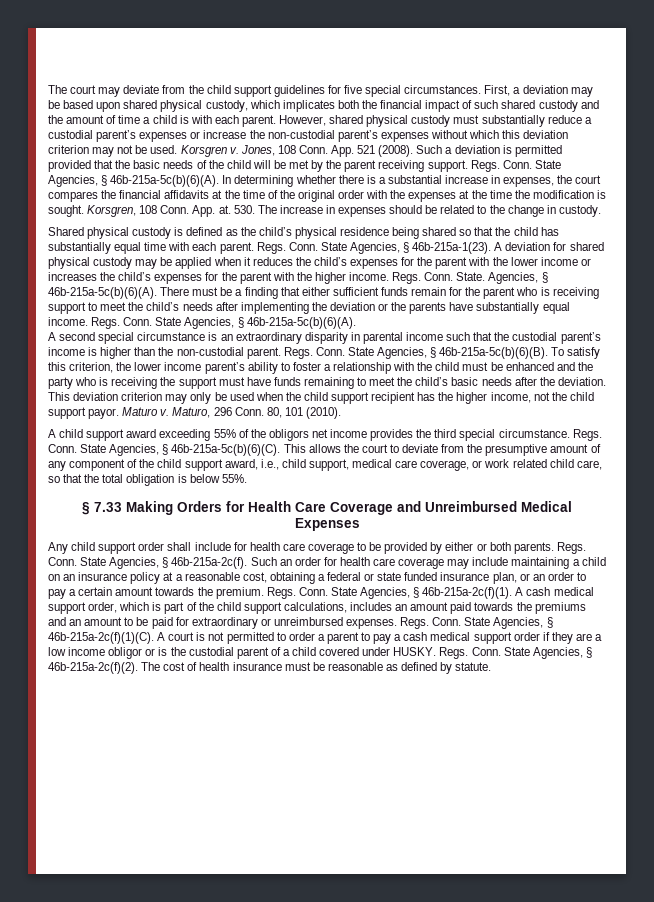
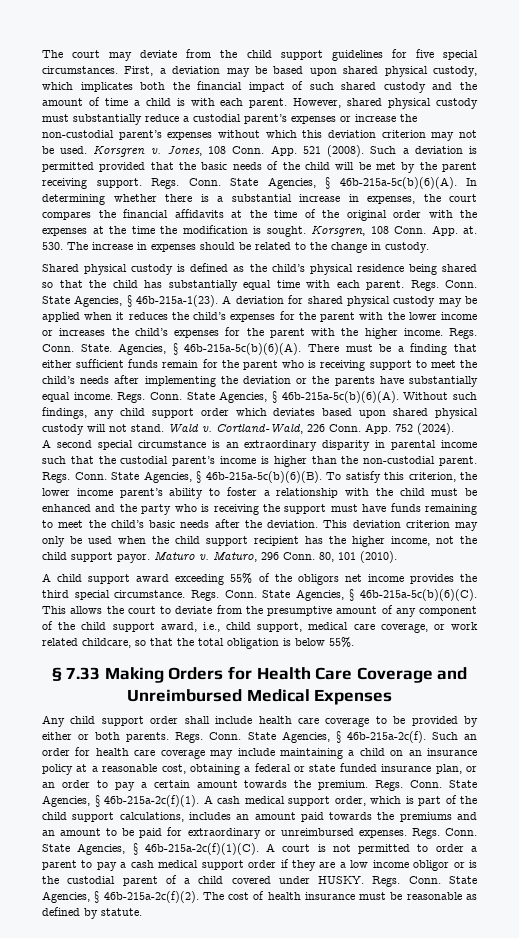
(356, 323) none -> [403,392,477,400] [42,407,478,419] [42,423,454,435] Without such findings, any child support order which deviates based upon shared physical custody will not stand. Wald v. Cortland-Wald, 226 Conn. App. 752 (2024).
[549,459,602,470] child care, -> [82,638,131,648] childcare,
[233,542,247,551] for -> (253, 720) none

